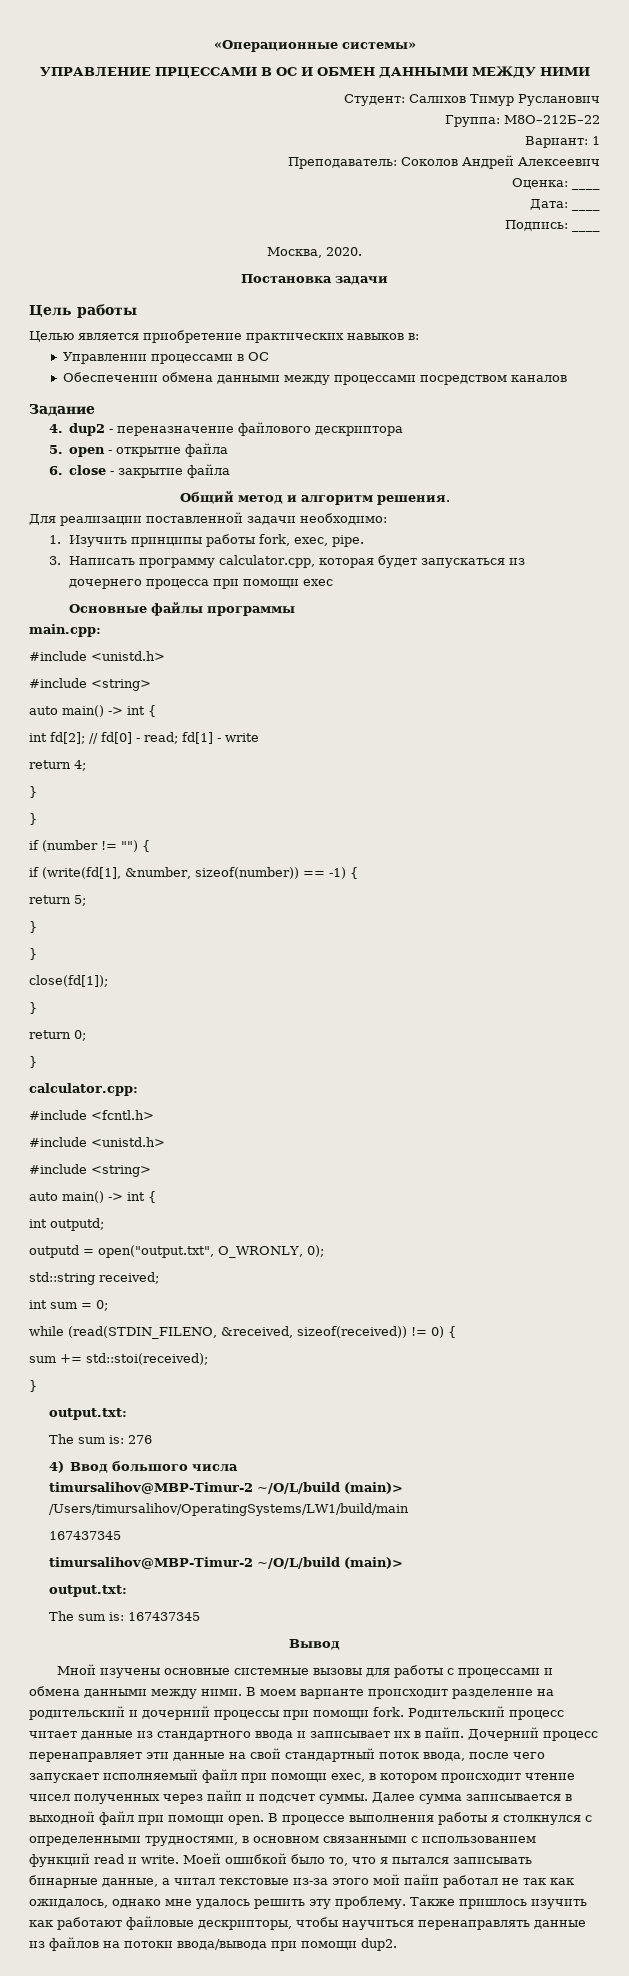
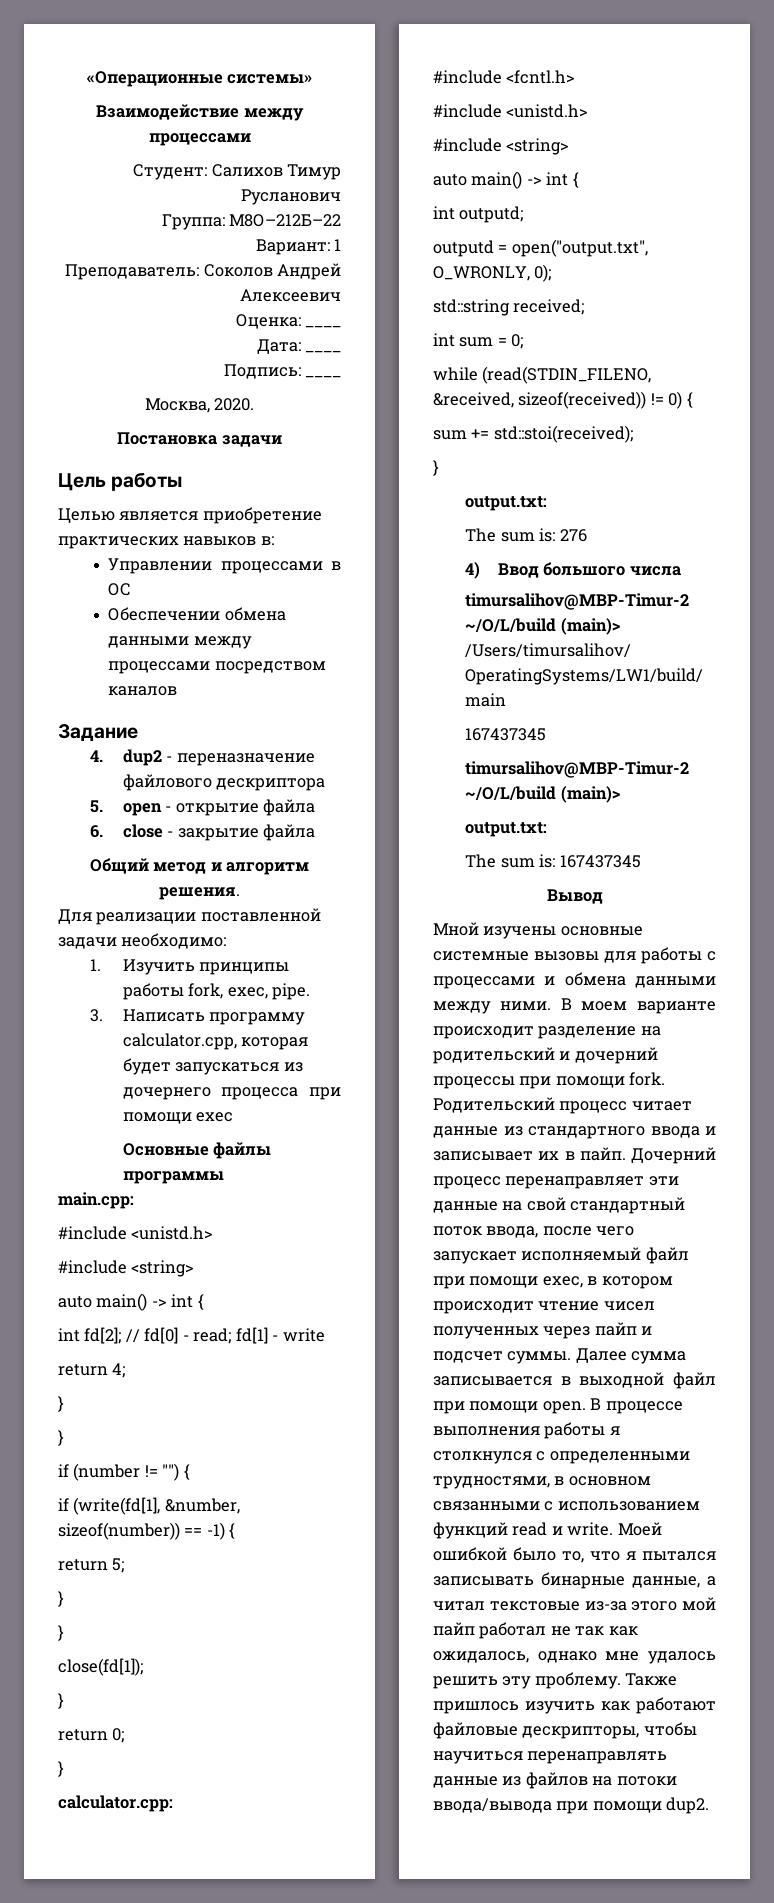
[39,66,590,78] УПРАВЛЕНИЕ ПРЦЕССАМИ В ОС И ОБМЕН ДАННЫМИ МЕЖДУ НИМИ -> [96,104,304,121] [148,133,251,146] Взаимодействие между процессами

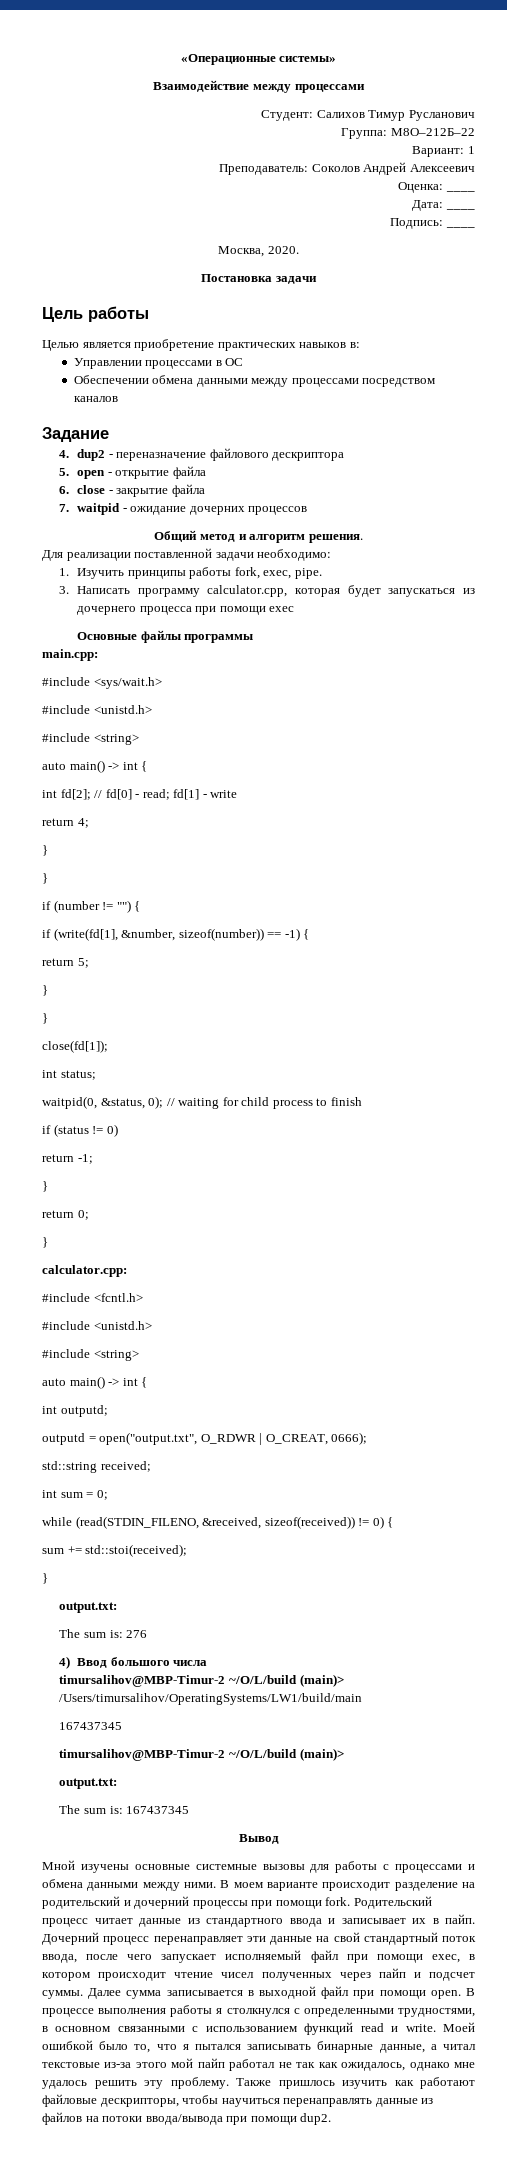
(315, 832) none -> [59,503,308,515] // 7. waitpid - ожидание дочерних процессов
(134, 1200) none -> [42,677,162,689] // #include <sys/wait.h>
(143, 1667) none -> [42,1070,96,1080] [42,1096,362,1109] [42,1124,118,1137] [42,1154,93,1164] // int status; // waitpid(0, &status, 0); // waiting for child process to finish // if (status != 0) // return -1;
[433,264,552,282] O_WRONLY, 0); -> [200,1432,368,1445] O_RDWR | O_CREAT, 0666);

